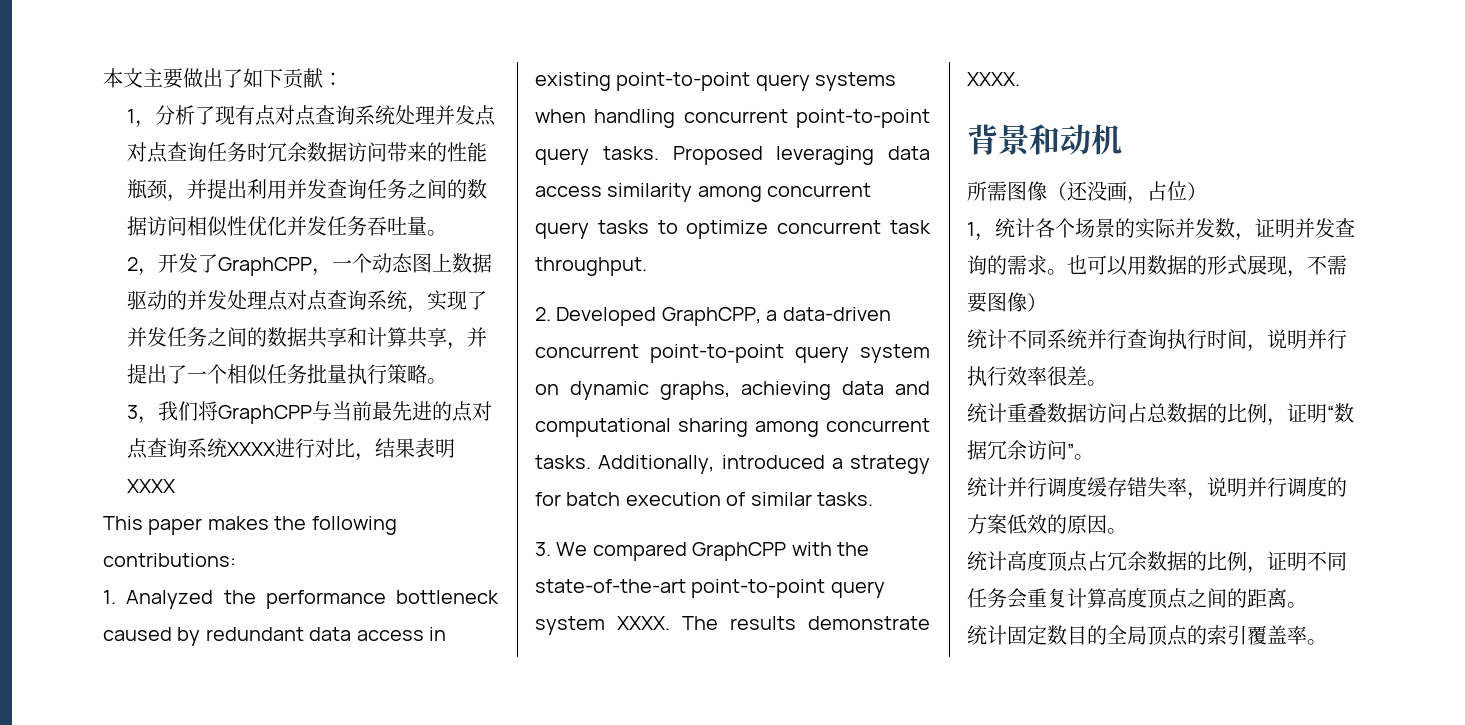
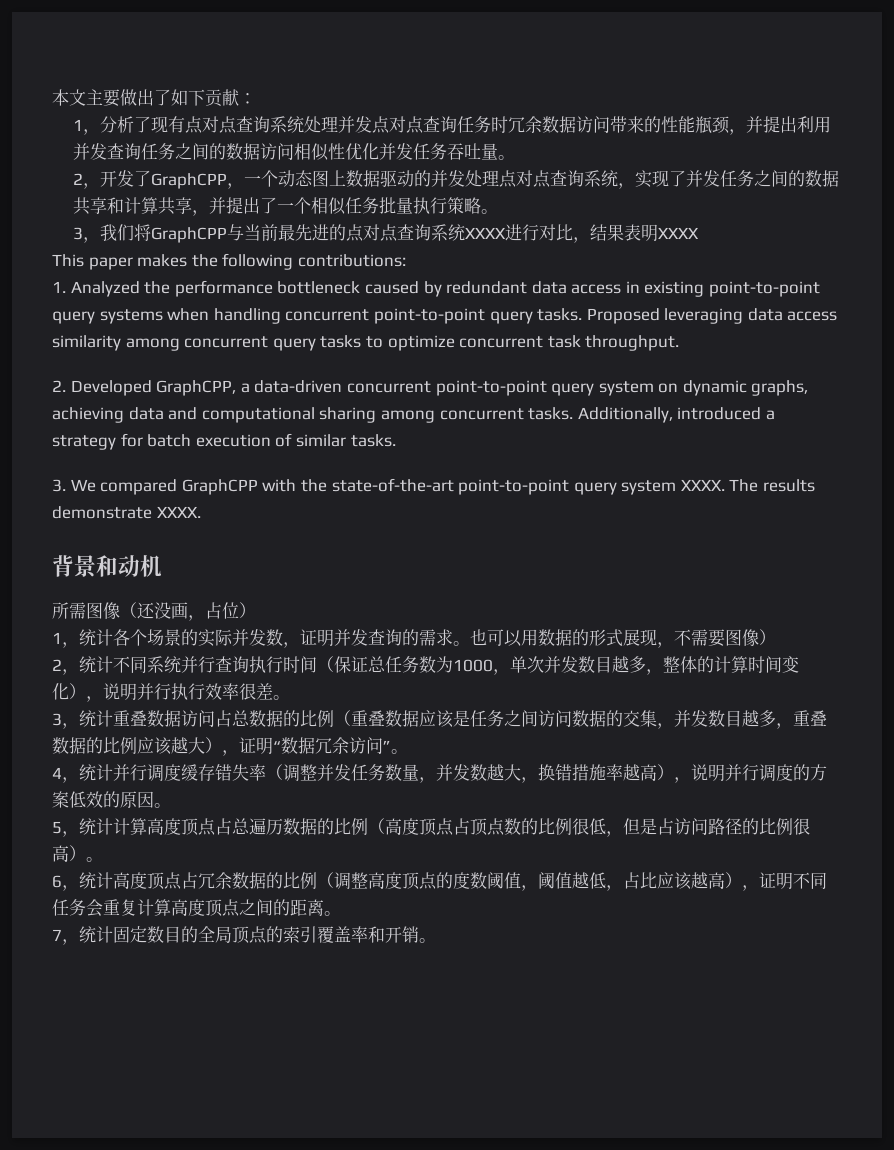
(1047, 302) none -> [52,659,79,675] 2，
(1247, 339) none -> [317,656,799,675] [52,683,86,700] （保证总任务数为1000，单次并发数目越多，整体的计算时间变化）
(1107, 383) none -> [52,713,79,729] 3，
(1267, 413) none -> [334,710,827,729] [52,737,222,755] （重叠数据应该是任务之间访问数据的交集，并发数目越多，重叠数据的比例应该越大）
(1094, 457) none -> [52,767,79,783] 4，
(1187, 487) none -> [266,764,674,783] （调整并发任务数量，并发数越大，换错措施率越高）
(1127, 531) none -> [52,818,810,837] [52,845,103,862] [52,875,79,891] 5，统计计算高度顶点占总遍历数据的比例（高度顶点占顶点数的比例很低，但是占访问路径的比例很高）。 // 6，
(1247, 561) none -> [317,872,742,891] （调整高度顶点的度数阈值，阈值越低，占比应该越高）
(1307, 605) none -> [52,929,79,945] 7，
(1307, 635) none -> [368,926,419,943] 和开销

